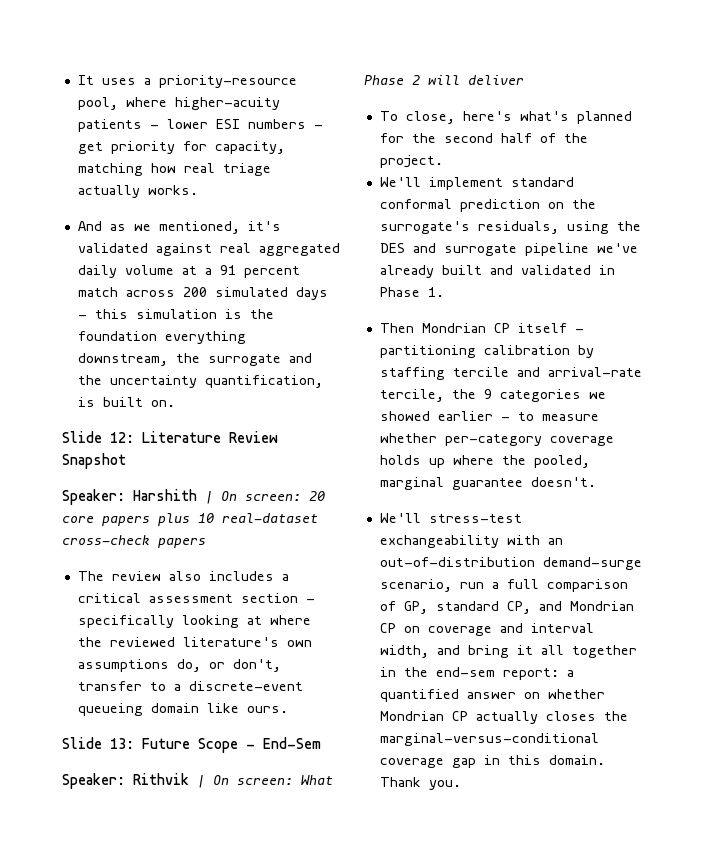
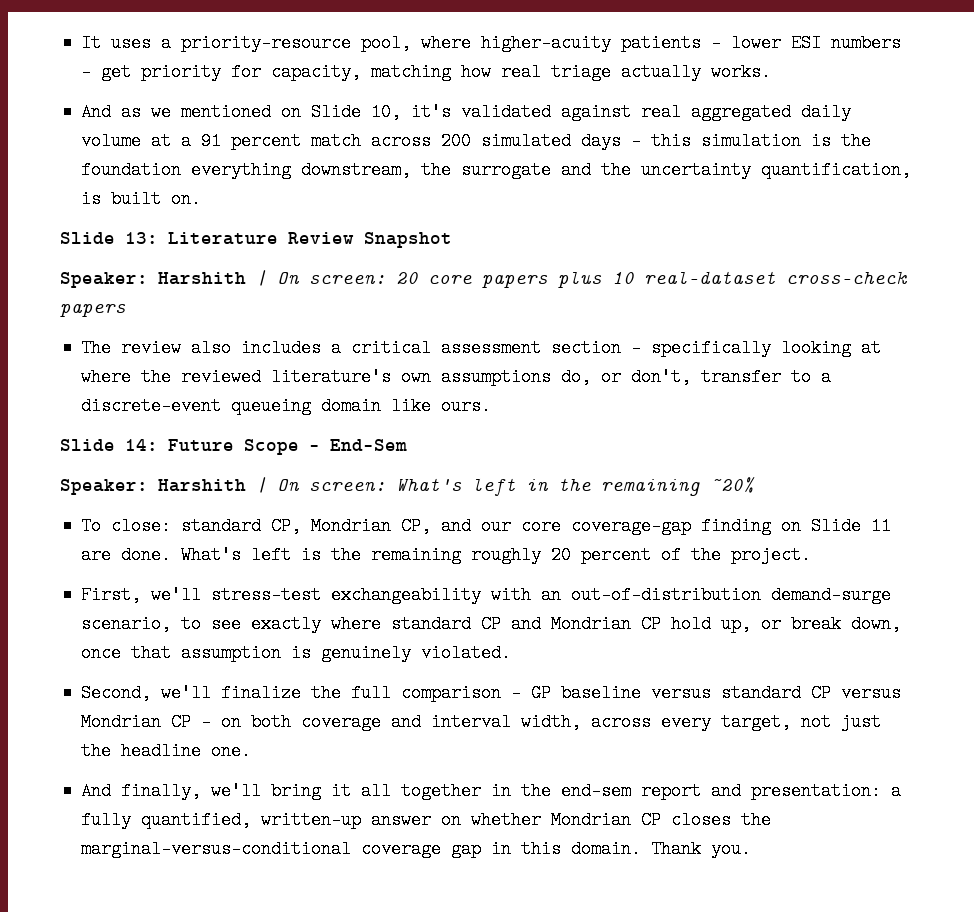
[158,221,240,234] mentioned, -> [181,103,402,121] mentioned on Slide 10,
[110,432,134,443] 12: -> [125,232,158,244] 13:
[110,738,134,749] 13: -> [125,439,158,451] 14:
[133,773,333,788] [364,75,524,85] [379,111,632,124] [379,133,588,143] [379,155,443,168] [379,177,574,190] [379,199,596,212] [379,221,641,234] [379,243,638,256] [379,265,615,278] [379,287,444,297] [379,323,584,333] [379,345,594,358] [379,367,642,380] [379,389,606,402] [379,411,599,421] [379,433,614,446] [379,455,590,468] [379,477,596,490] [379,513,421,523] Rithvik | On screen: What Phase 2 will deliver // To close, here's what's planned for the second half of the project. // We'll implement standard conformal prediction on the surrogate's residuals, using the DES and surrogate pipeline we've already built and validated in Phase 1. // Then Mondrian CP itself - partitioning calibration by staffing tercile and arrival-rate tercile, the 9 categories we showed earlier - to measure whether per-category coverage holds up where the pooled, marginal guarantee doesn't. // We'll -> [158,477,755,496] [81,517,892,535] [81,546,812,564] [81,586,202,604] Harshith | On screen: What's left in the remaining ~20% // To close: standard CP, Mondrian CP, and our core coverage-gap finding on Slide 11 are done. What's left is the remaining roughly 20 percent of the project. // First, we'll
[459,579,628,592] [379,601,634,614] [379,623,594,636] [379,645,460,658] run a full comparison of GP, standard CP, and Mondrian CP on coverage and interval width, and -> [181,615,902,633] [81,644,512,662] [81,684,902,702] [81,713,882,731] [81,742,252,760] [81,782,262,800] to see exactly where standard CP and Mondrian CP hold up, or break down, once that assumption is genuinely violated. // Second, we'll finalize the full comparison - GP baseline versus standard CP versus Mondrian CP - on both coverage and interval width, across every target, not just the headline one. // And finally, we'll
[502,668,574,680] [379,689,459,702] report: a quantified -> [641,782,902,800] [81,811,362,829] report and presentation: a fully quantified, written-up
[475,711,538,724] actually -> (662, 820) none

